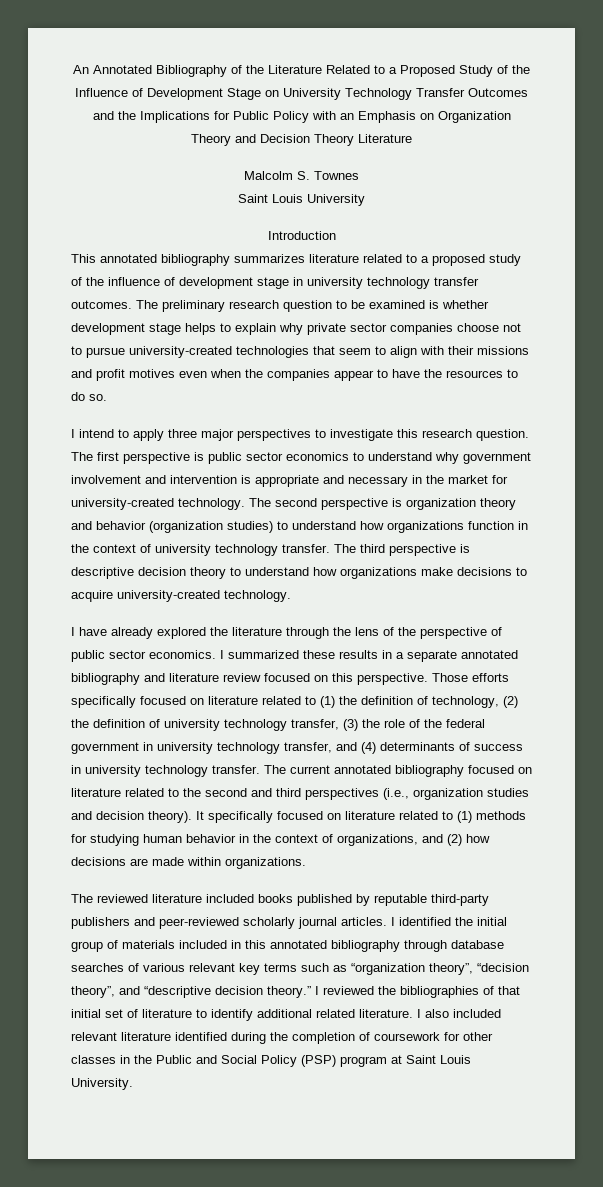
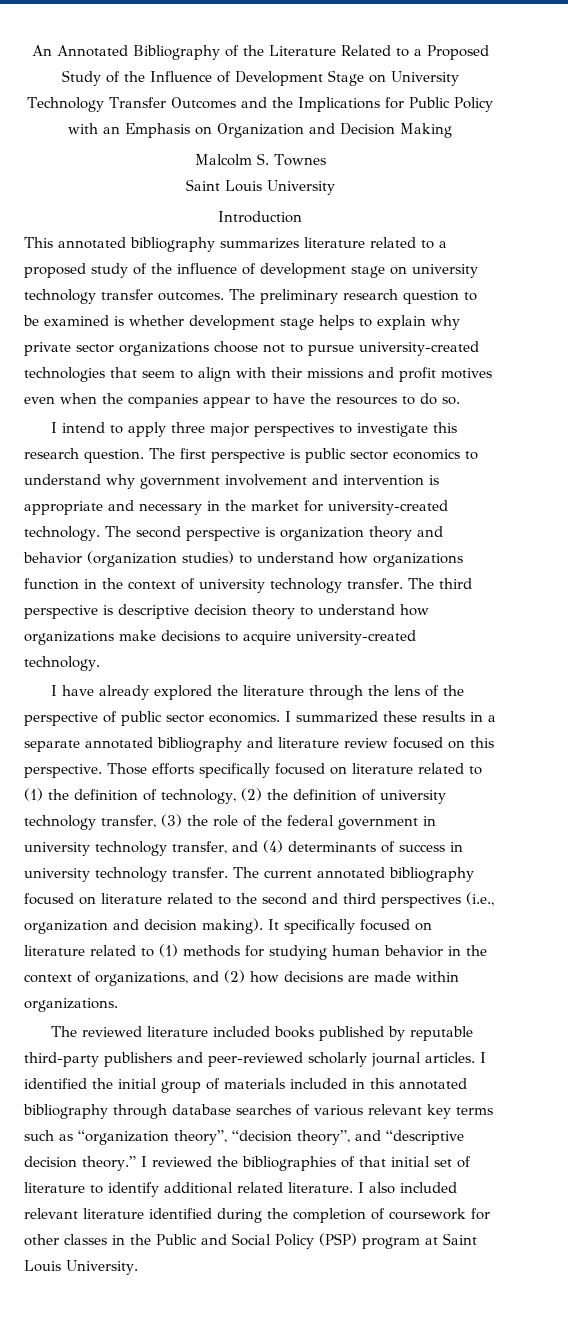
[191,134,231,146] Theory -> (304, 130) none
[314,134,412,146] Theory Literature -> [400,123,452,138] Making
[293,277,303,286] in -> [390,266,407,275] on
[390,323,453,335] companies -> [119,342,209,356] organizations
[487,788,529,797] studies -> (108, 927) none
[148,811,192,823] theory). -> [202,918,263,934] making).

